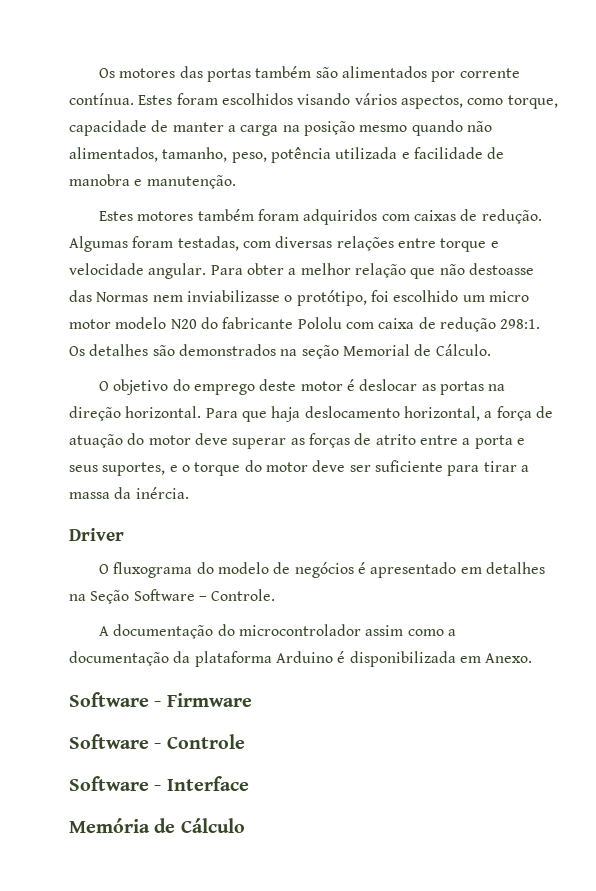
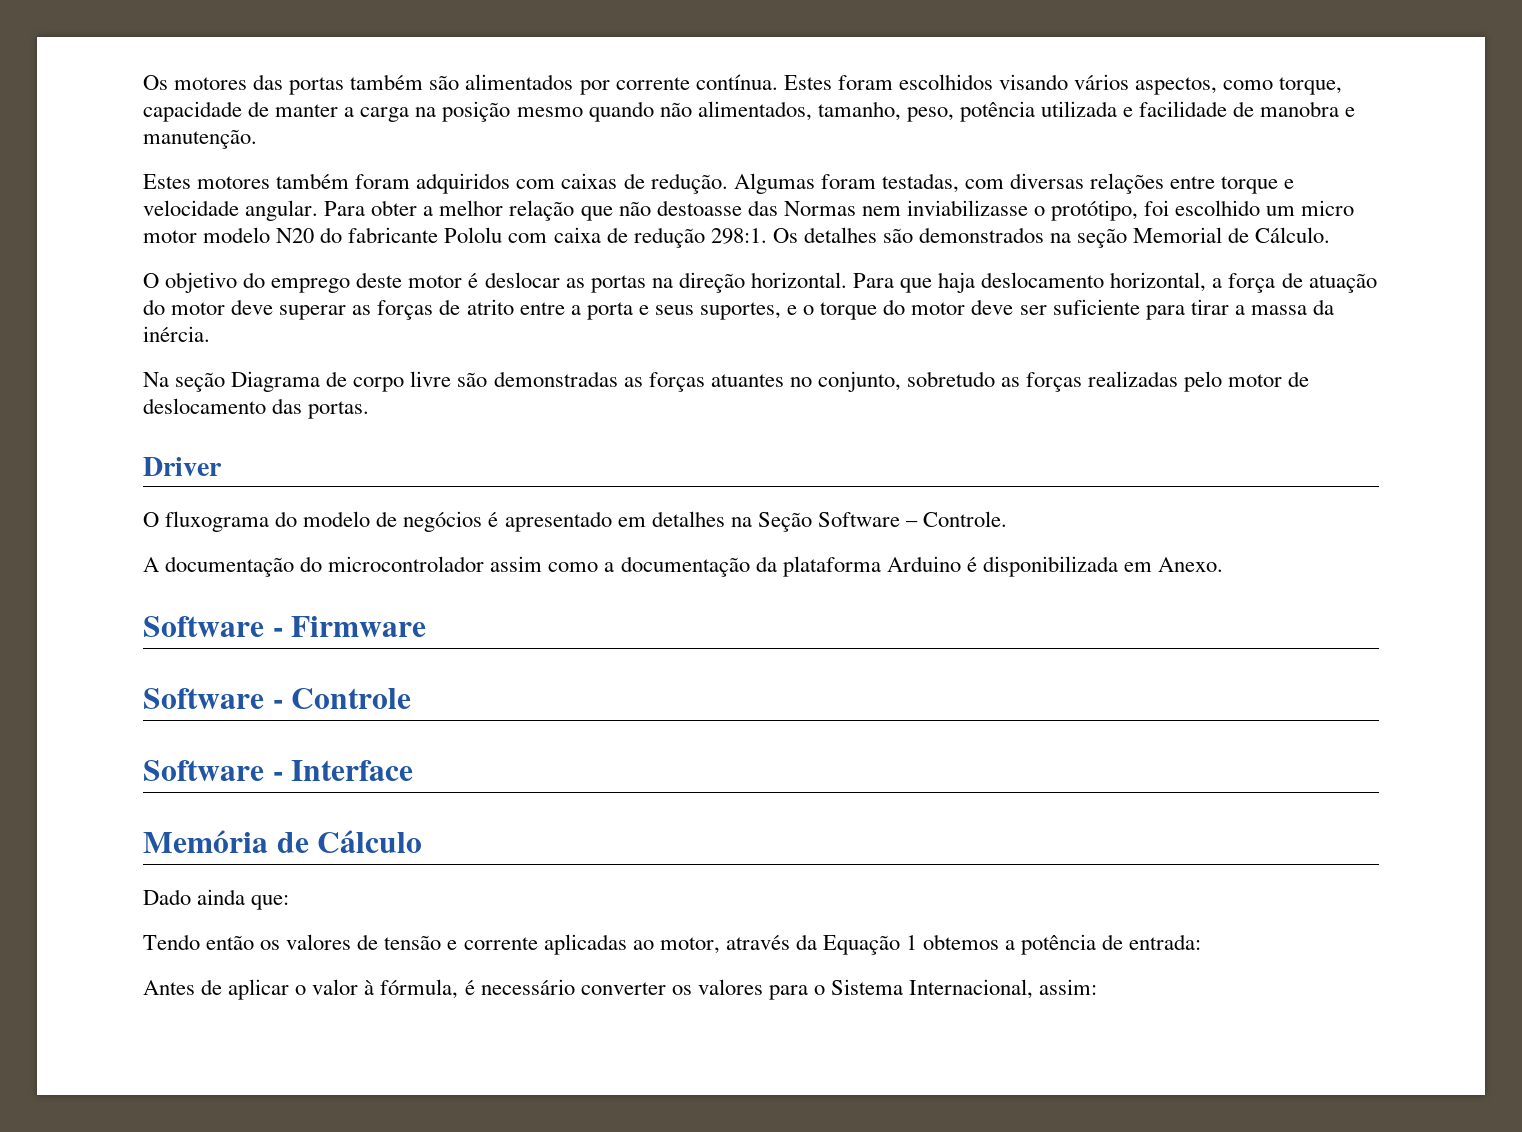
(189, 493) none -> [143,371,1310,392] [143,398,370,419] // Na seção Diagrama de corpo livre são demonstradas as forças atuantes no conjunto, sobretudo as forças realizadas pelo motor de deslocamento das portas.
(245, 825) none -> [143,889,290,910] [143,934,1202,955] [143,979,1098,1000] // Dado ainda que: // Tendo então os valores de tensão e corrente aplicadas ao motor, através da Equação 1 obtemos a potência de entrada: // Antes de aplicar o valor à fórmula, é necessário converter os valores para o Sistema Internacional, assim:

